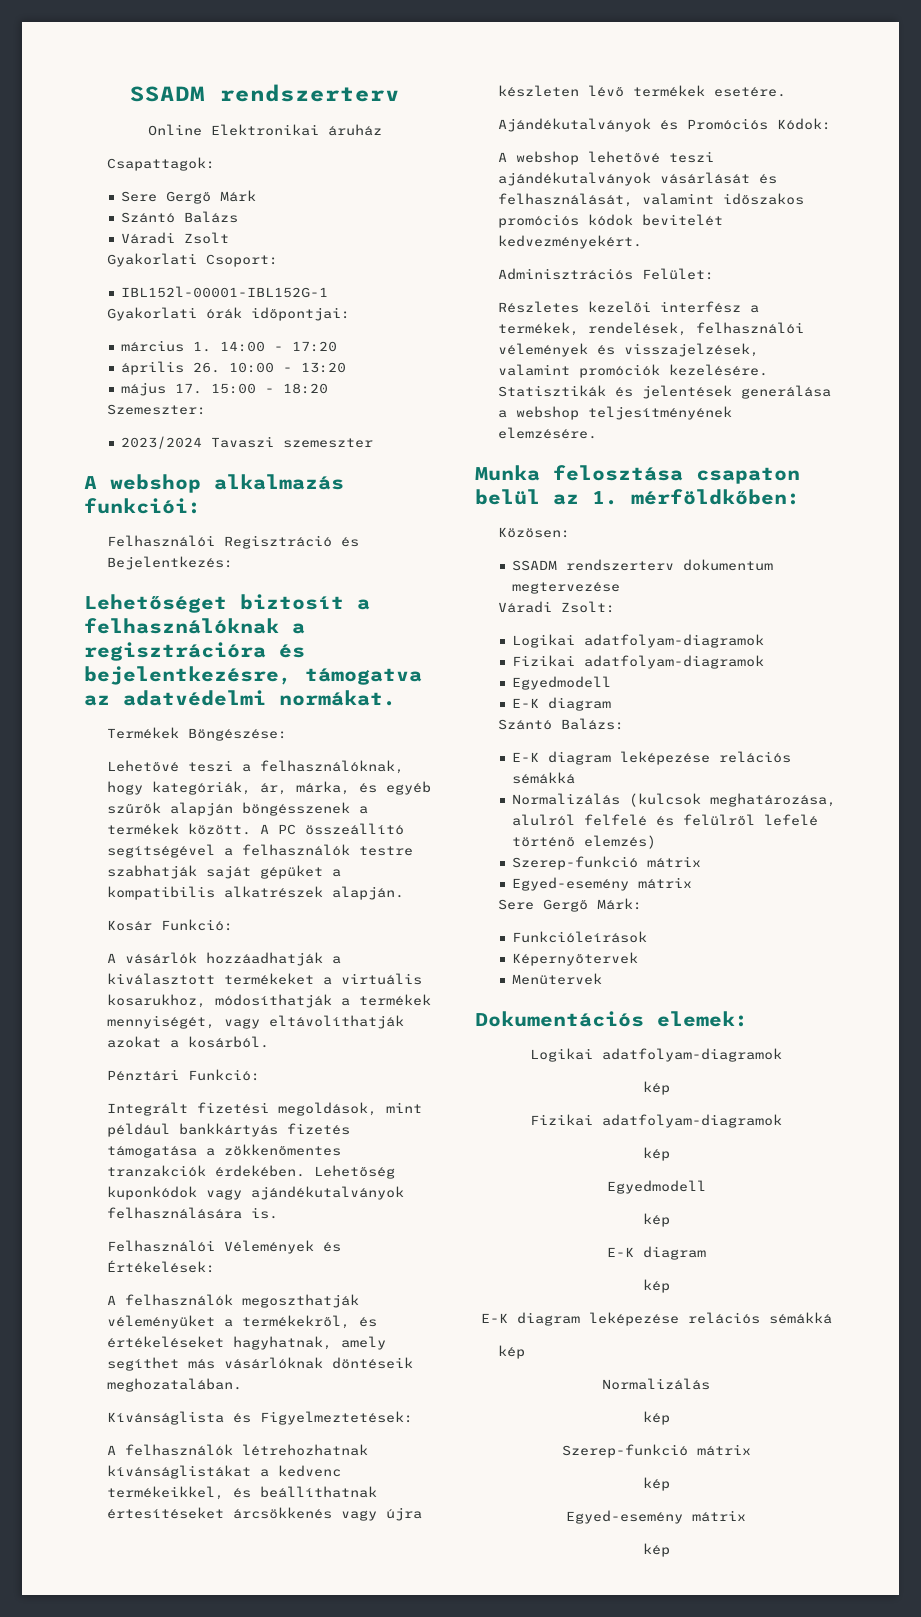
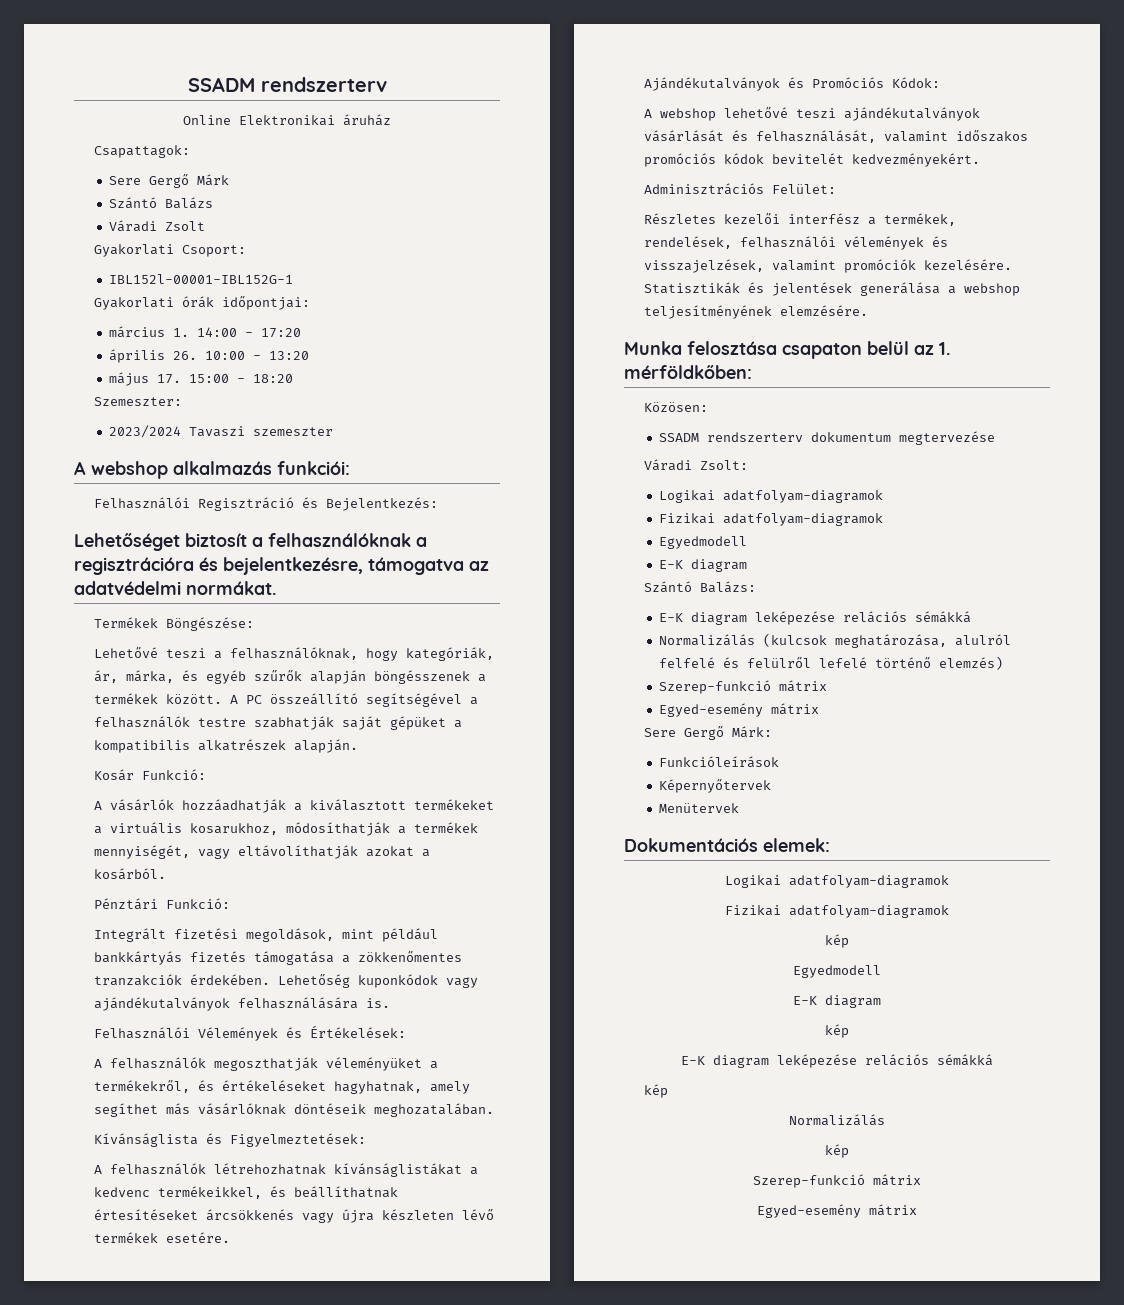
[642,1081,670,1095] // kép -> (949, 881) none
[642,1213,670,1227] // kép -> (881, 971) none
[642,1477,670,1491] [566,1510,746,1524] [642,1543,670,1557] // kép // Egyed-esemény mátrix // kép -> [757,1204,917,1218] // Egyed-esemény mátrix

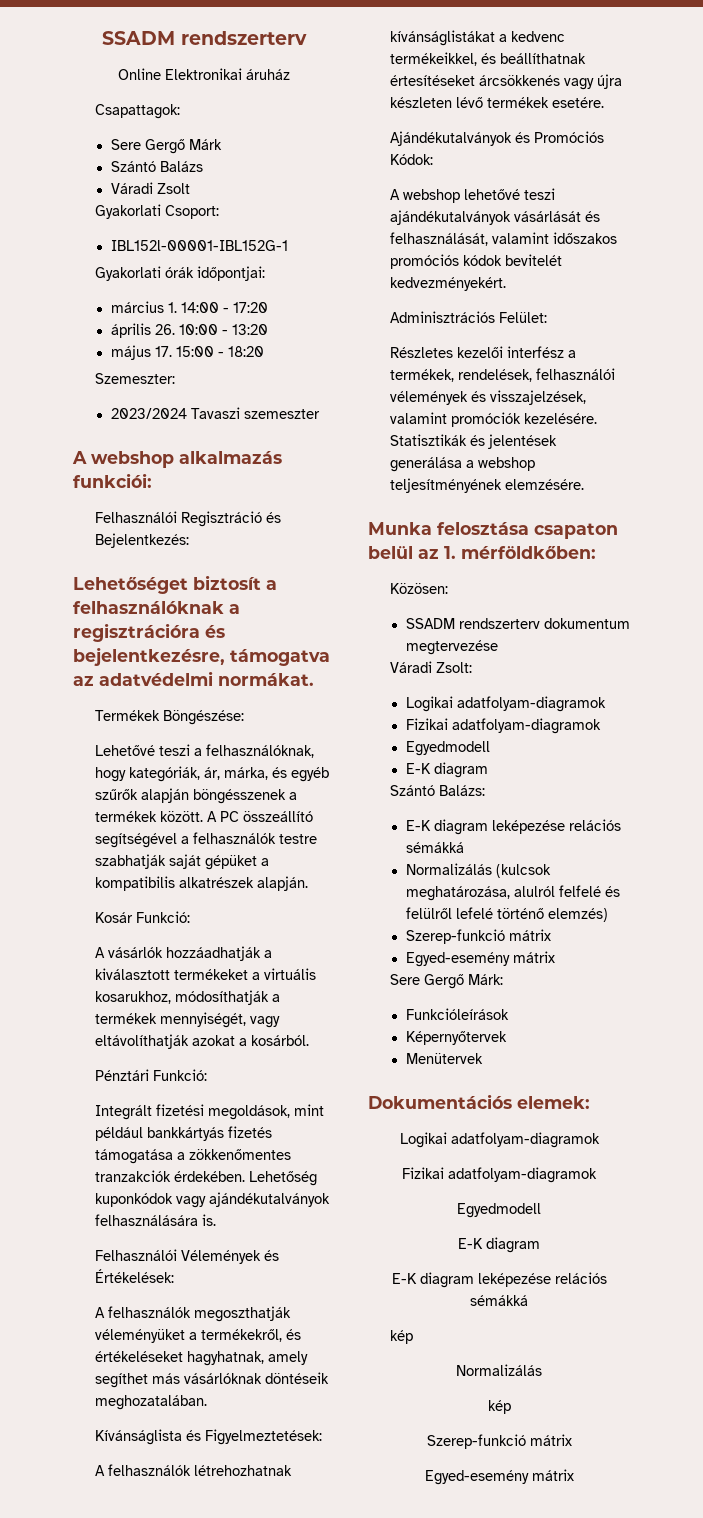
[825,934,849,948] [793,965,881,978] [793,995,881,1008] [825,1024,849,1038] // kép // Egyedmodell // E-K diagram // kép -> [457,1203,541,1218] [458,1237,540,1253] // Egyedmodell // E-K diagram

